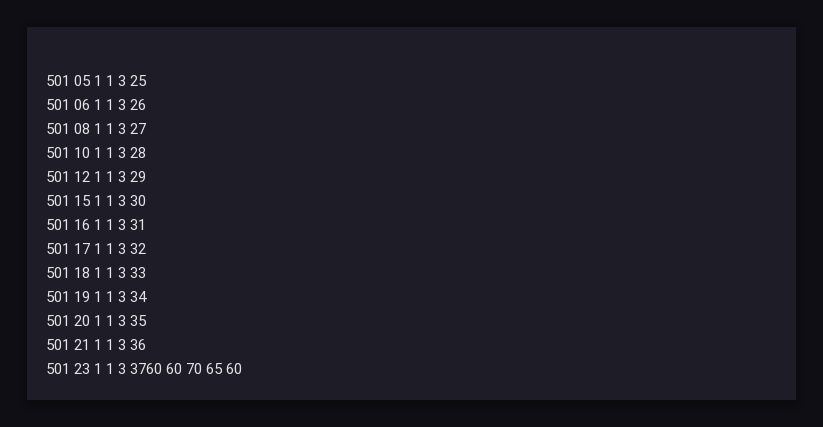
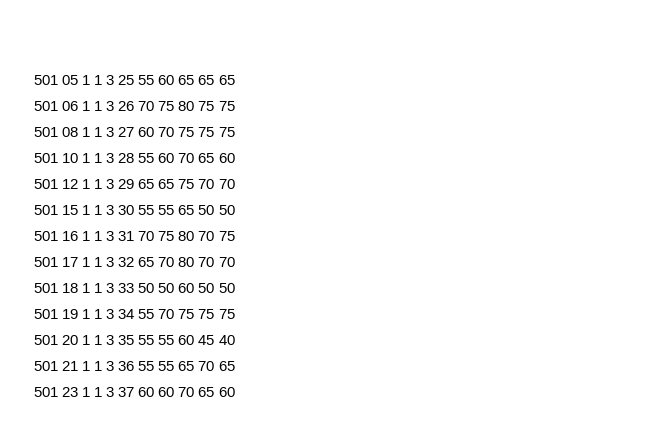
(148, 80) none -> [138,75,235,85] 55 60 65 65 65
(147, 104) none -> [138,101,235,111] 70 75 80 75 75
(147, 128) none -> [138,127,235,137] 60 70 75 75 75
(147, 152) none -> [138,153,235,163] 55 60 70 65 60
(147, 176) none -> [138,179,235,189] 65 65 75 70 70
(147, 200) none -> [138,205,235,215] 55 55 65 50 50
(147, 224) none -> [138,231,235,241] 70 75 80 70 75
(147, 248) none -> [138,257,235,267] 65 70 80 70 70
(147, 272) none -> [138,283,235,293] 50 50 60 50 50
(148, 296) none -> [138,309,235,319] 55 70 75 75 75
(148, 320) none -> [138,335,235,345] 55 55 60 45 40
(147, 344) none -> [138,361,235,371] 55 55 65 70 65
[130,363,163,374] 3760 -> [118,387,155,397] 37 60

